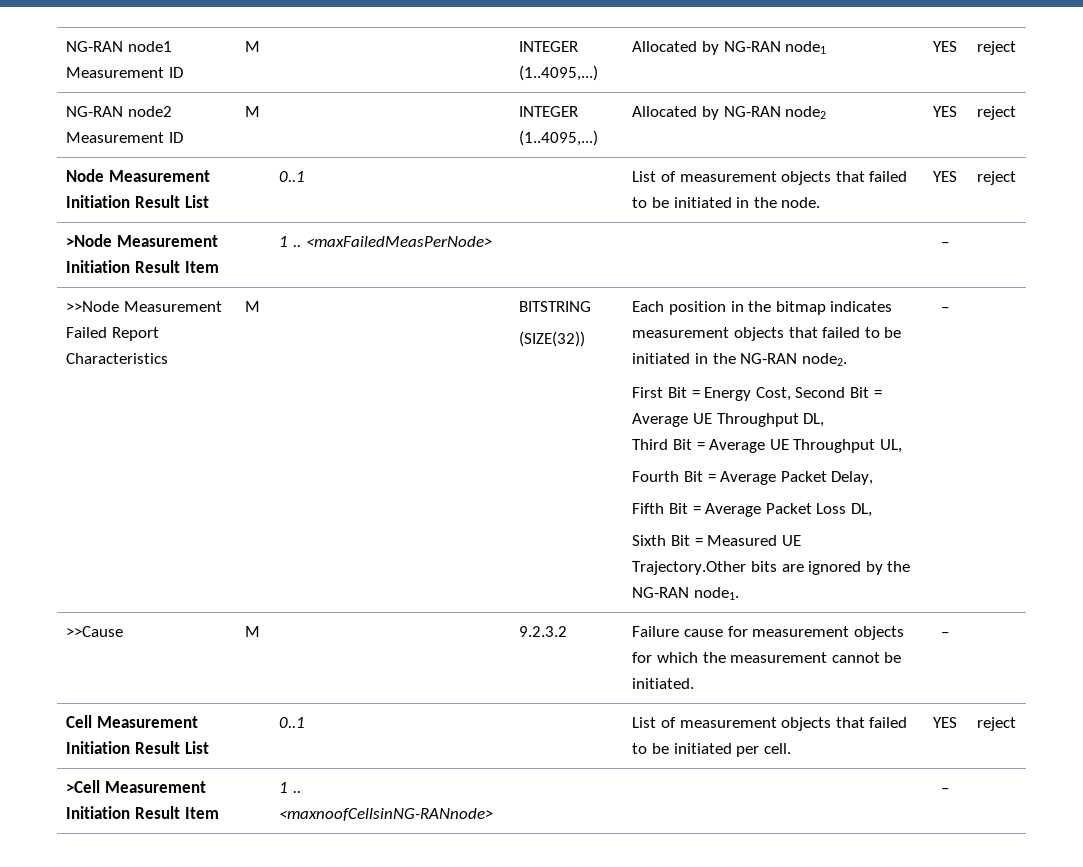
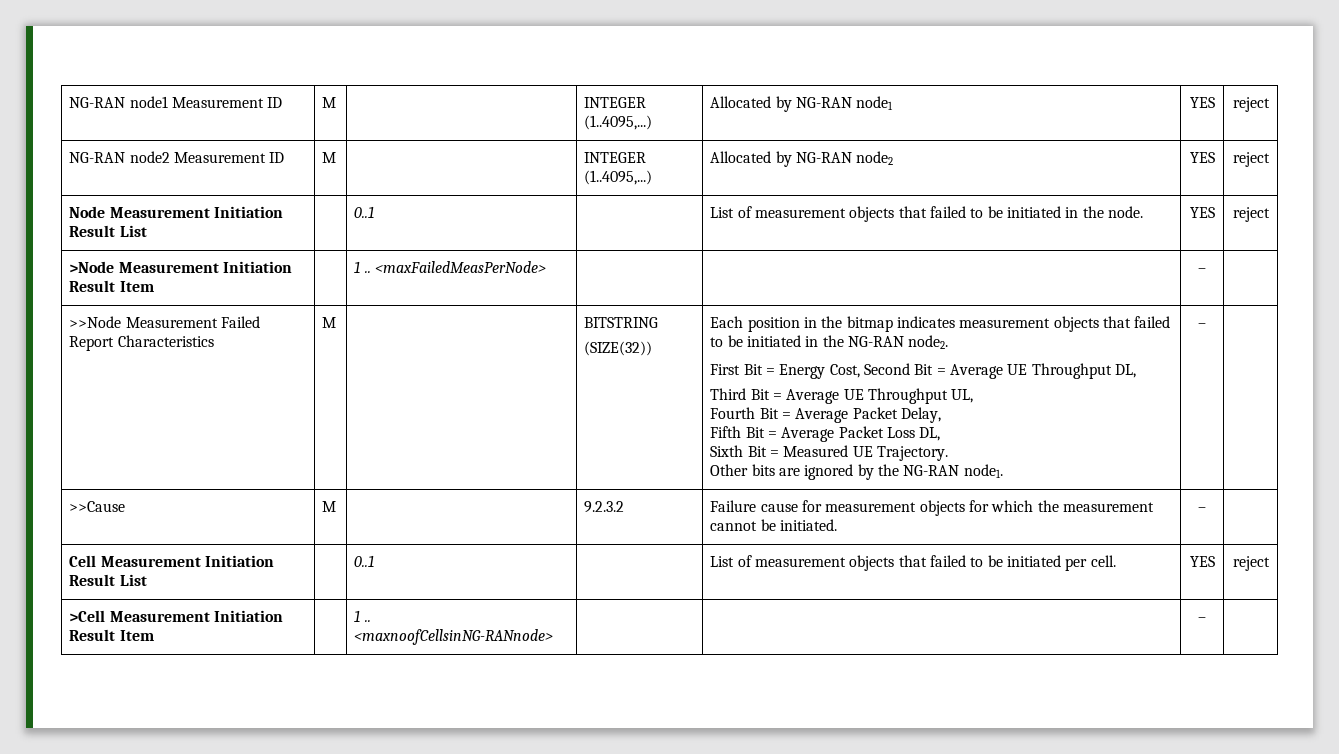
[632,561,747,575] Trajectory.Other -> [876,446,948,461] [710,464,749,476] Trajectory. // Other

